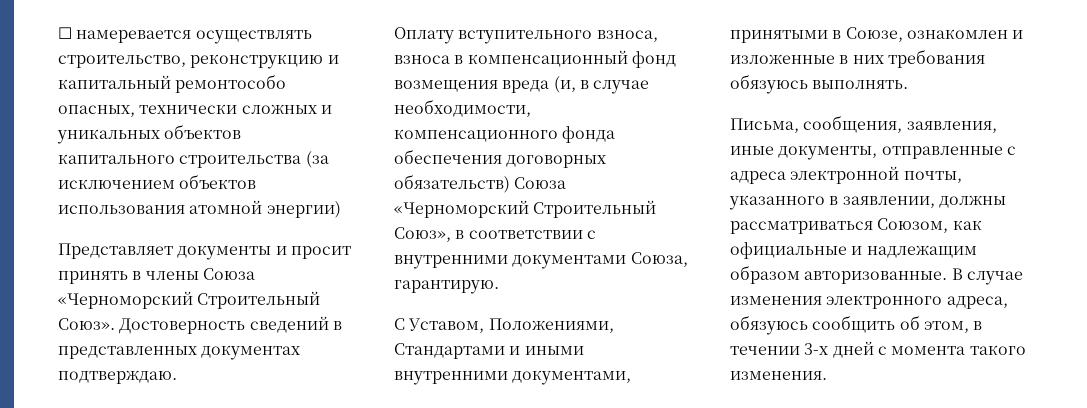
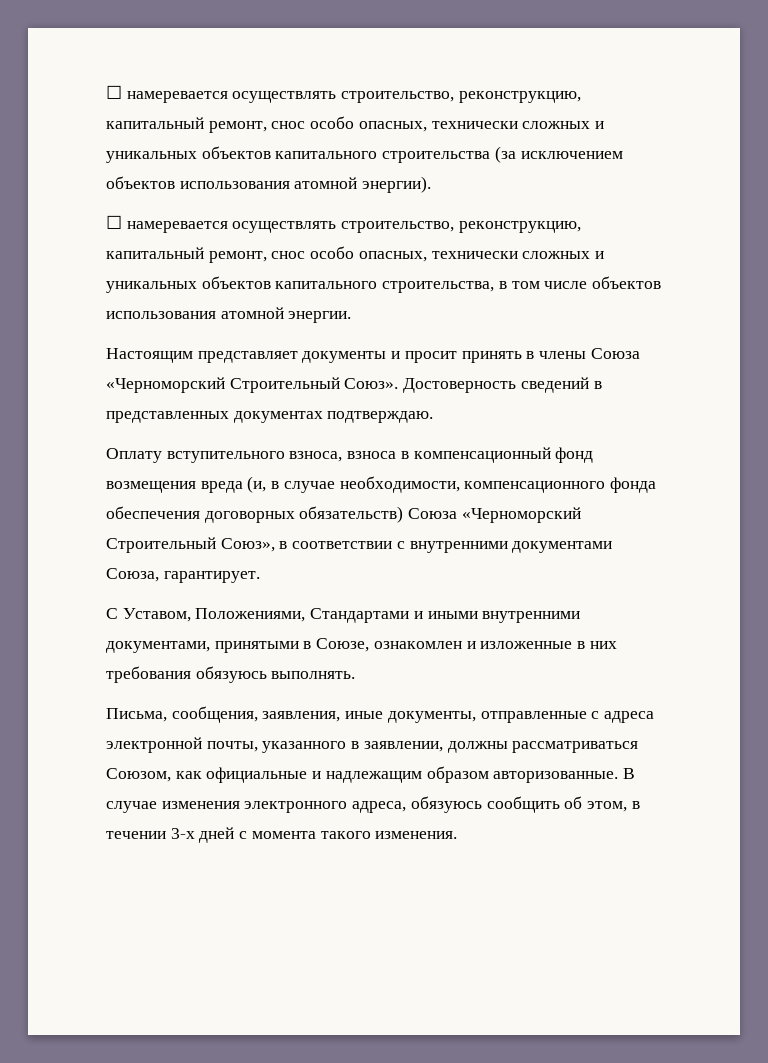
[58,27,312,44] [58,54,339,69] [58,74,287,93] ☐ намеревается осуществлять строительство, реконструкцию и капитальный ремонтособо -> [106,85,581,103] [106,116,355,133] ☐ намеревается осуществлять строительство, реконструкцию, капитальный ремонт, снос особо
[266,201,341,218] [58,243,173,259] энергии) // Представляет -> [362,176,432,193] [106,215,581,233] [106,246,605,263] [106,276,662,293] [106,307,352,323] [106,348,298,363] энергии). // ☐ намеревается осуществлять строительство, реконструкцию, капитальный ремонт, снос особо опасных, технически сложных и уникальных объектов капитального строительства, в том числе объектов использования атомной энергии. // Настоящим представляет
[394,280,499,294] гарантирую. -> [163,571,260,583] гарантирует.

